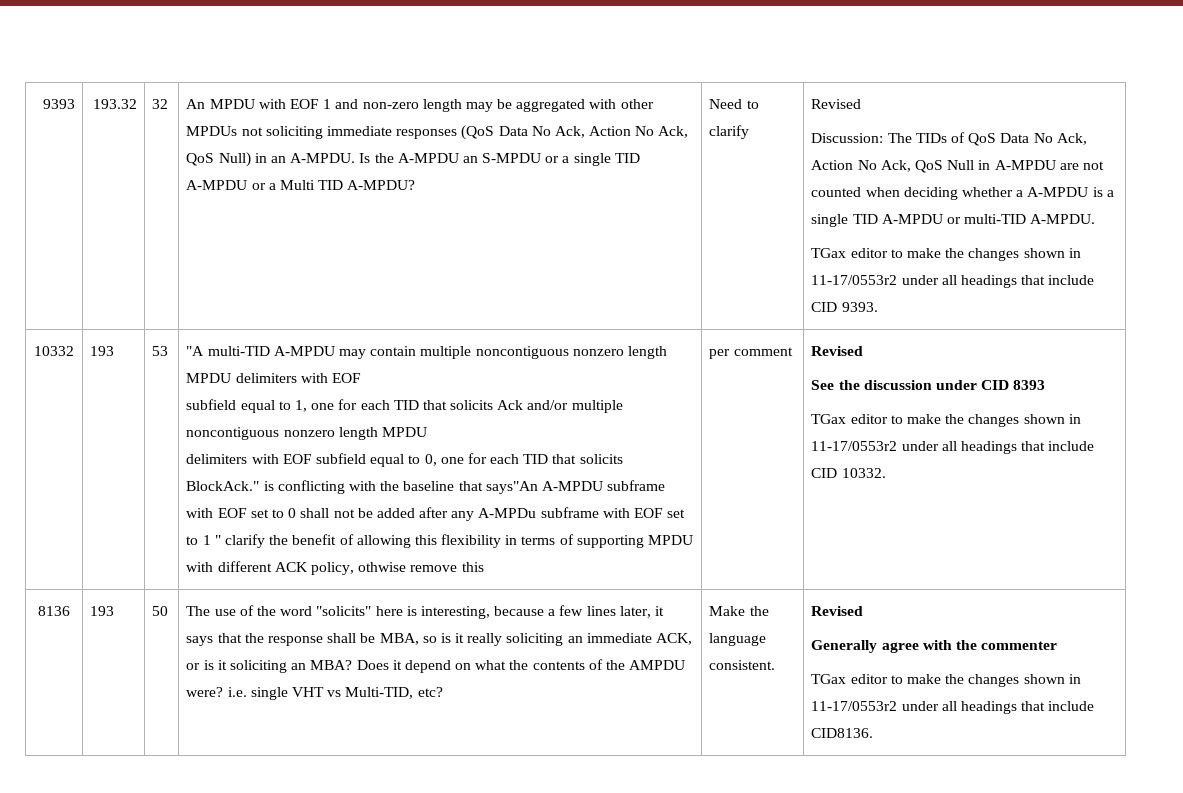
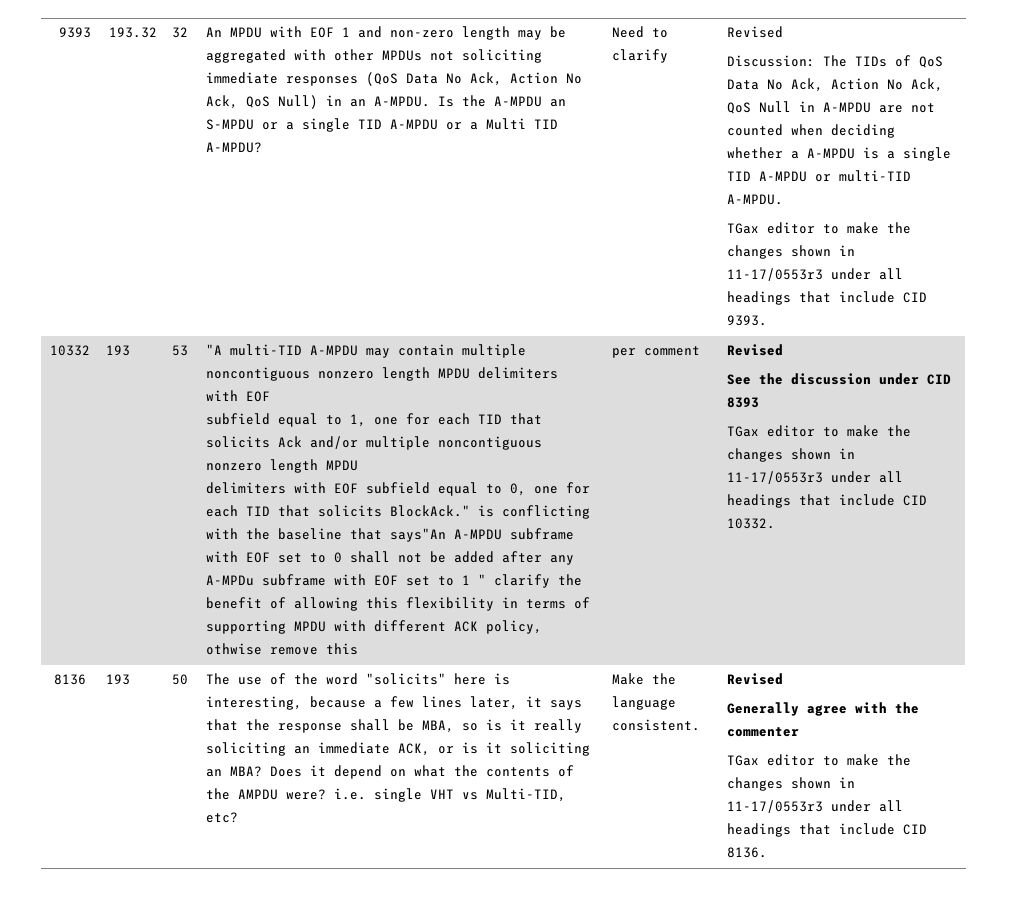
[811,275,898,285] 11-17/0553r2 -> [727,268,824,281] 11-17/0553r3
[811,441,898,451] 11-17/0553r2 -> [727,471,824,484] 11-17/0553r3
[811,701,1095,714] [811,728,874,738] 11-17/0553r2 under all headings that include CID8136. -> [727,800,904,813] [727,823,928,837] [727,847,768,858] 11-17/0553r3 under all headings that include CID 8136.

